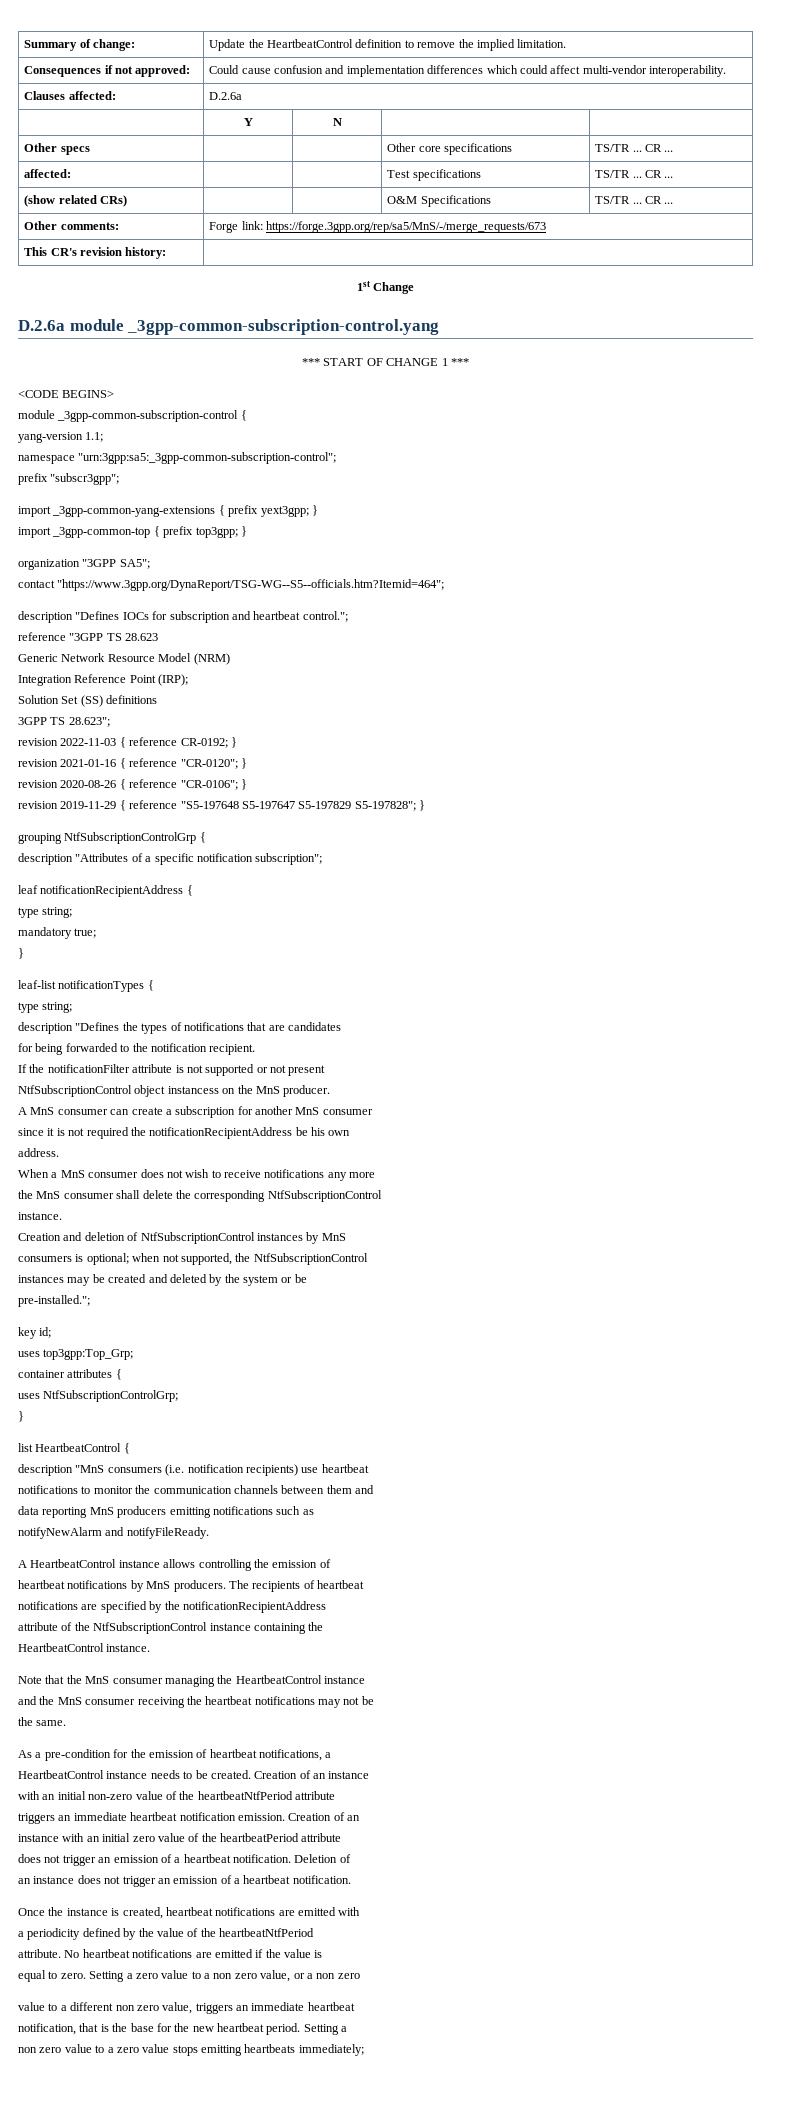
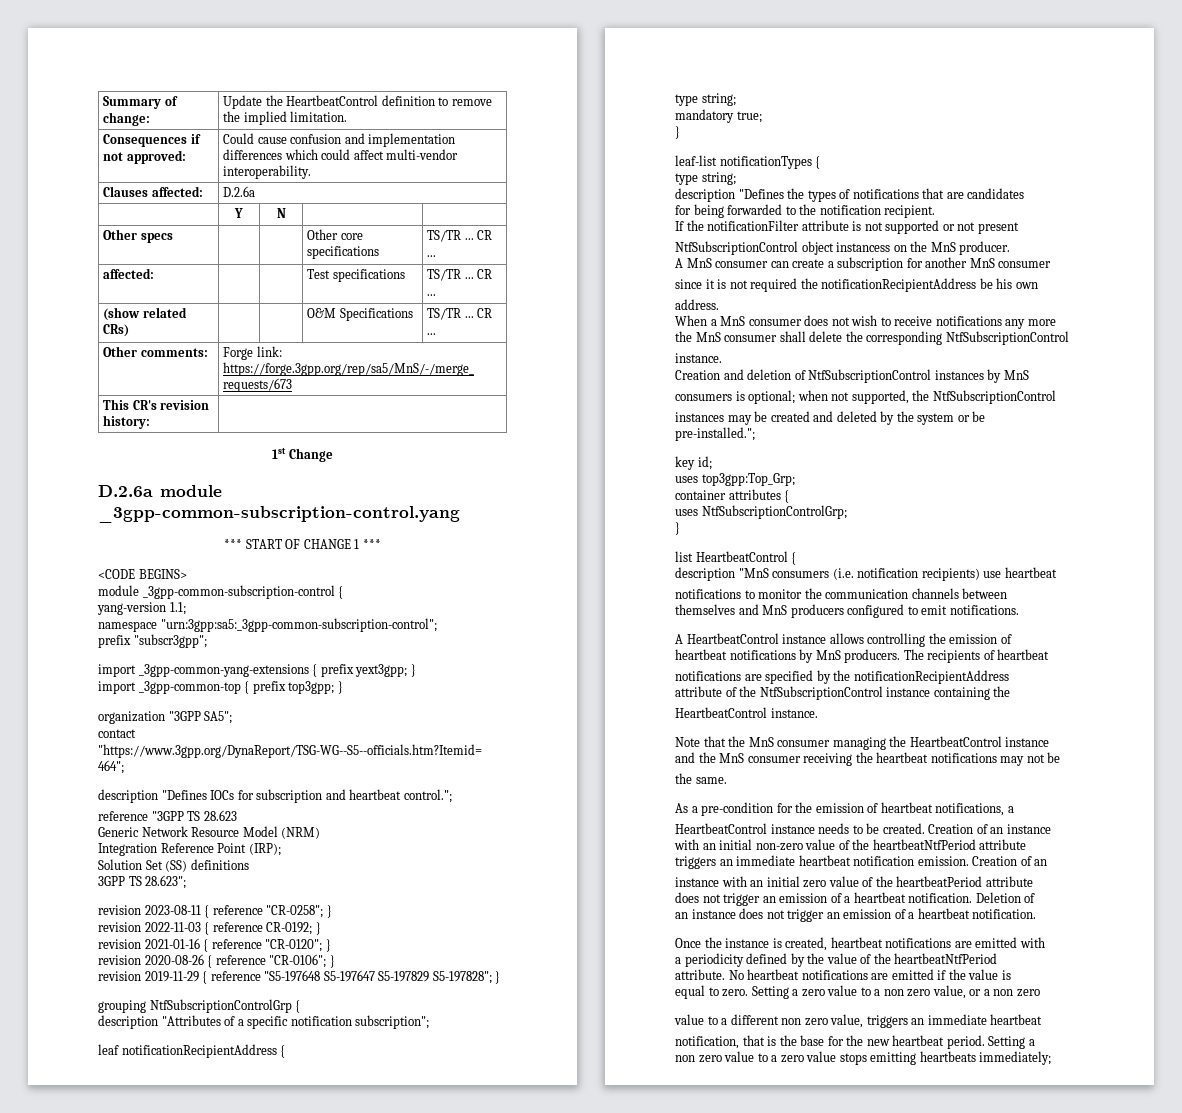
(110, 722) none -> [98,905,332,918] // revision 2023-08-11 { reference "CR-0258"; }
[326,1485,374,1494] [18,1506,314,1518] [18,1527,209,1539] them and // data reporting MnS producers emitting notifications such as // notifyNewAlarm and notifyFileReady. -> [675,604,1019,618] // themselves and MnS producers configured to emit notifications.

